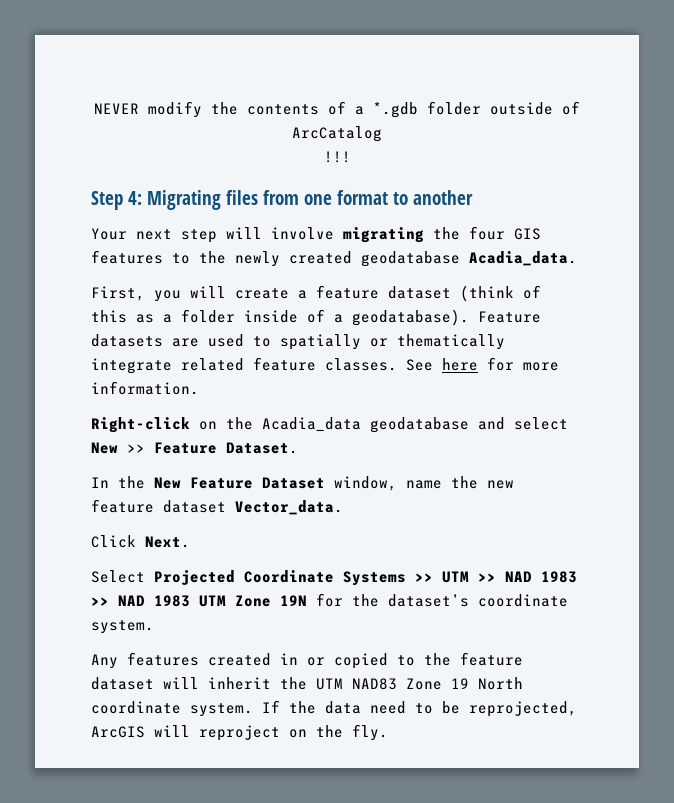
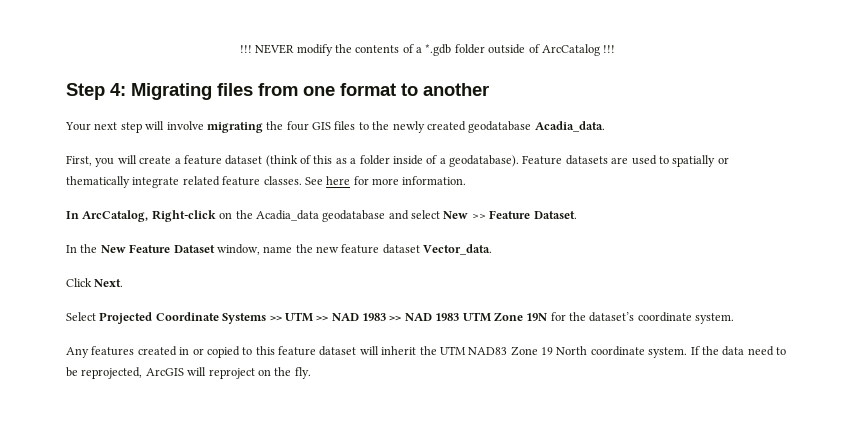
(94, 108) none -> [239,45,252,53] !!!
(382, 134) // -> (600, 50) none
[91,250,163,264] features -> [334,121,356,130] files
(199, 388) none -> [66,210,149,222] In ArcCatalog,
[424,653,451,666] the -> [255,346,275,355] this

